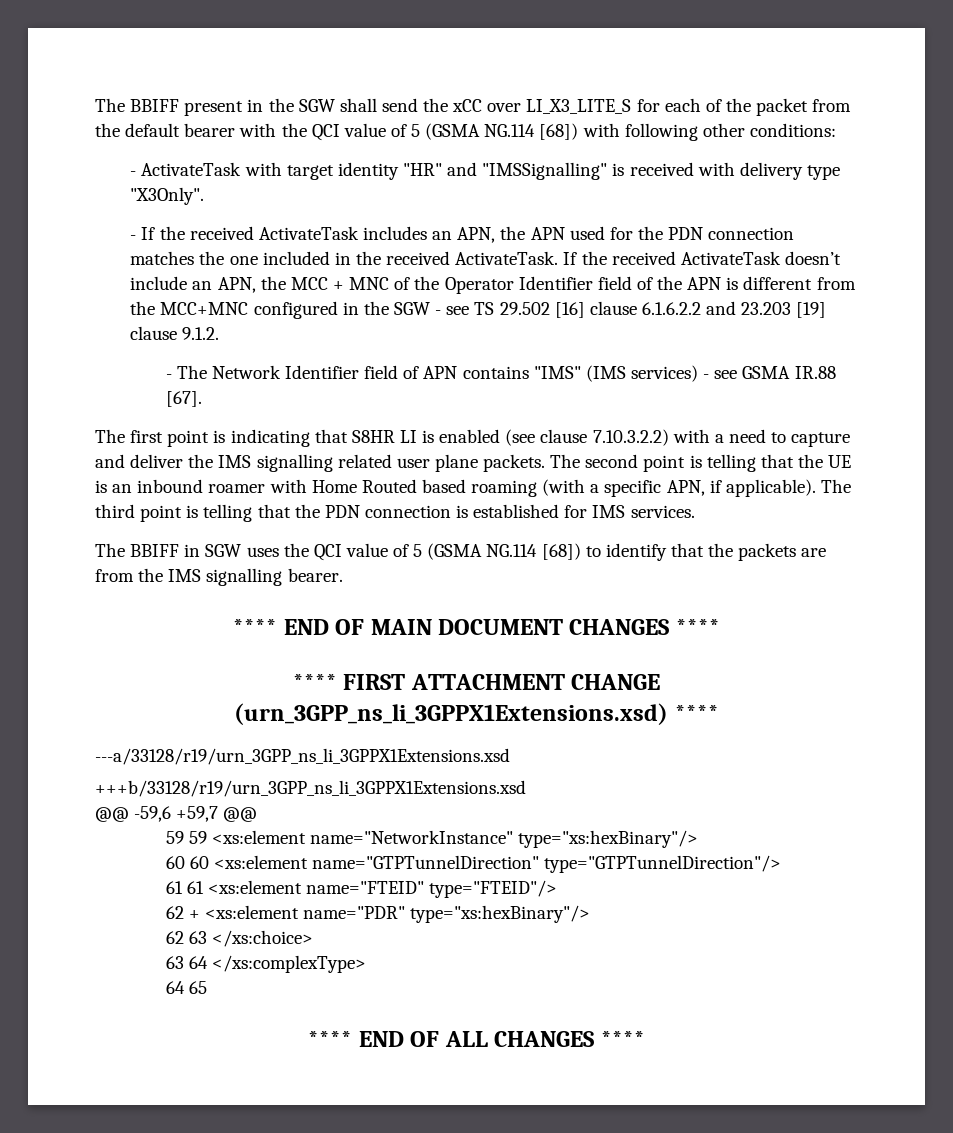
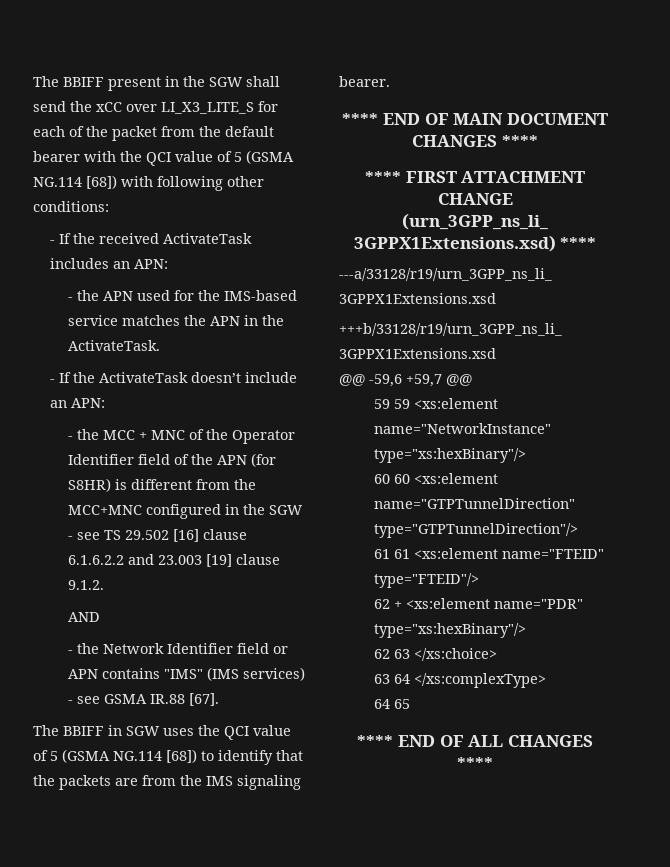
[130,162,840,180] [130,187,205,205] // - ActivateTask with target identity "HR" and "IMSSignalling" is received with delivery type "X3Only". -> (109, 206) none
[457,227,496,243] APN, -> [134,259,169,269] [67,297,73,301] APN: // -
[668,227,795,240] [130,251,451,265] PDN connection matches the one included in the received -> [223,290,297,301] [67,315,284,326] IMS-based service matches the APN in the
[563,251,676,265] If the received -> [50,372,96,383] // - If the
[217,277,256,293] APN, -> [71,398,106,408] [67,436,73,440] APN: // -
(722, 283) none -> [250,453,276,467] [67,478,111,492] (for S8HR)
[741,302,792,315] 23.203 -> [157,555,202,565] 23.003
[165,365,207,379] // - The -> [67,612,100,622] [67,643,99,654] // AND // - the
[403,366,420,379] of -> [272,646,288,654] or
[95,429,851,447] [95,454,852,472] [95,479,851,497] [95,504,695,522] // The first point is indicating that S8HR LI is enabled (see clause 7.10.3.2.2) with a need to capture and deliver the IMS signalling related user plane packets. The second point is telling that the UE is an inbound roamer with Home Routed based roaming (with a specific APN, if applicable). The third point is telling that the PDN connection is established for IMS services. -> (219, 699) none
[206,568,283,586] signalling -> [237,775,301,790] signaling

